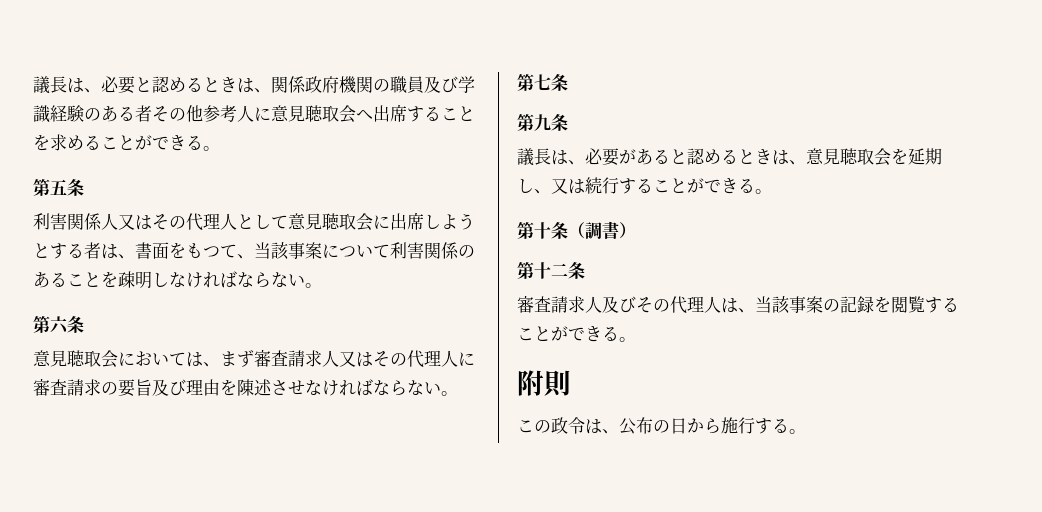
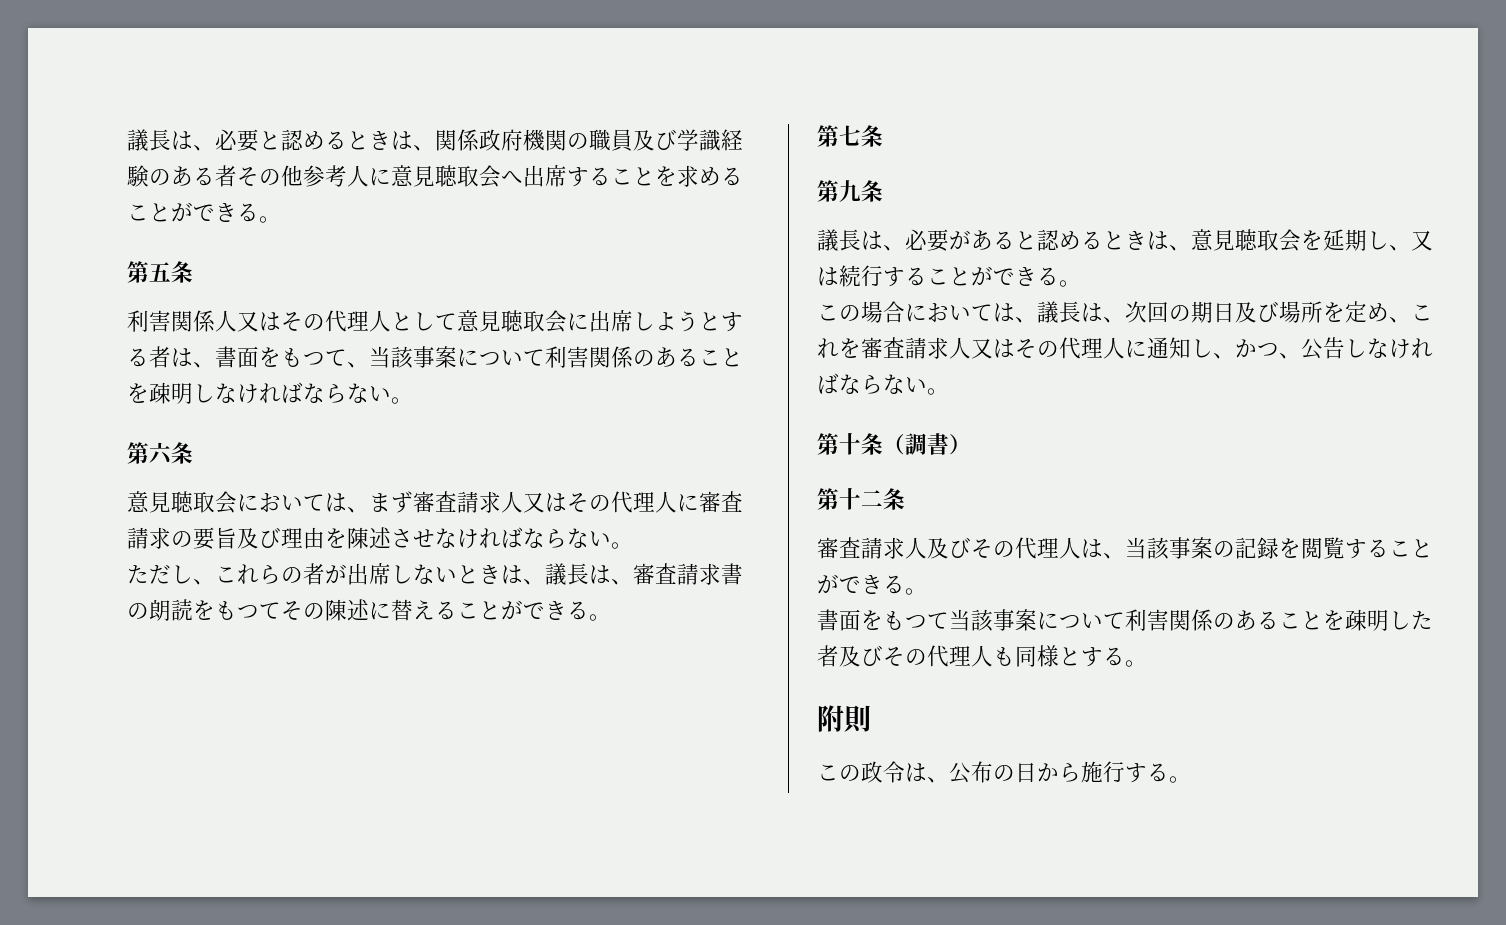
(458, 393) none -> [127,563,743,585] [127,599,611,621] // ただし、これらの者が出席しないときは、議長は、審査請求書の朗読をもつてその陳述に替えることができる。
(772, 191) none -> [817,301,1433,323] [817,337,1433,360] [817,373,949,395] // この場合においては、議長は、次回の期日及び場所を定め、これを審査請求人又はその代理人に通知し、かつ、公告しなければならない。
(636, 339) none -> [817,609,1433,632] [817,645,1147,667] // 書面をもつて当該事案について利害関係のあることを疎明した者及びその代理人も同様とする。

